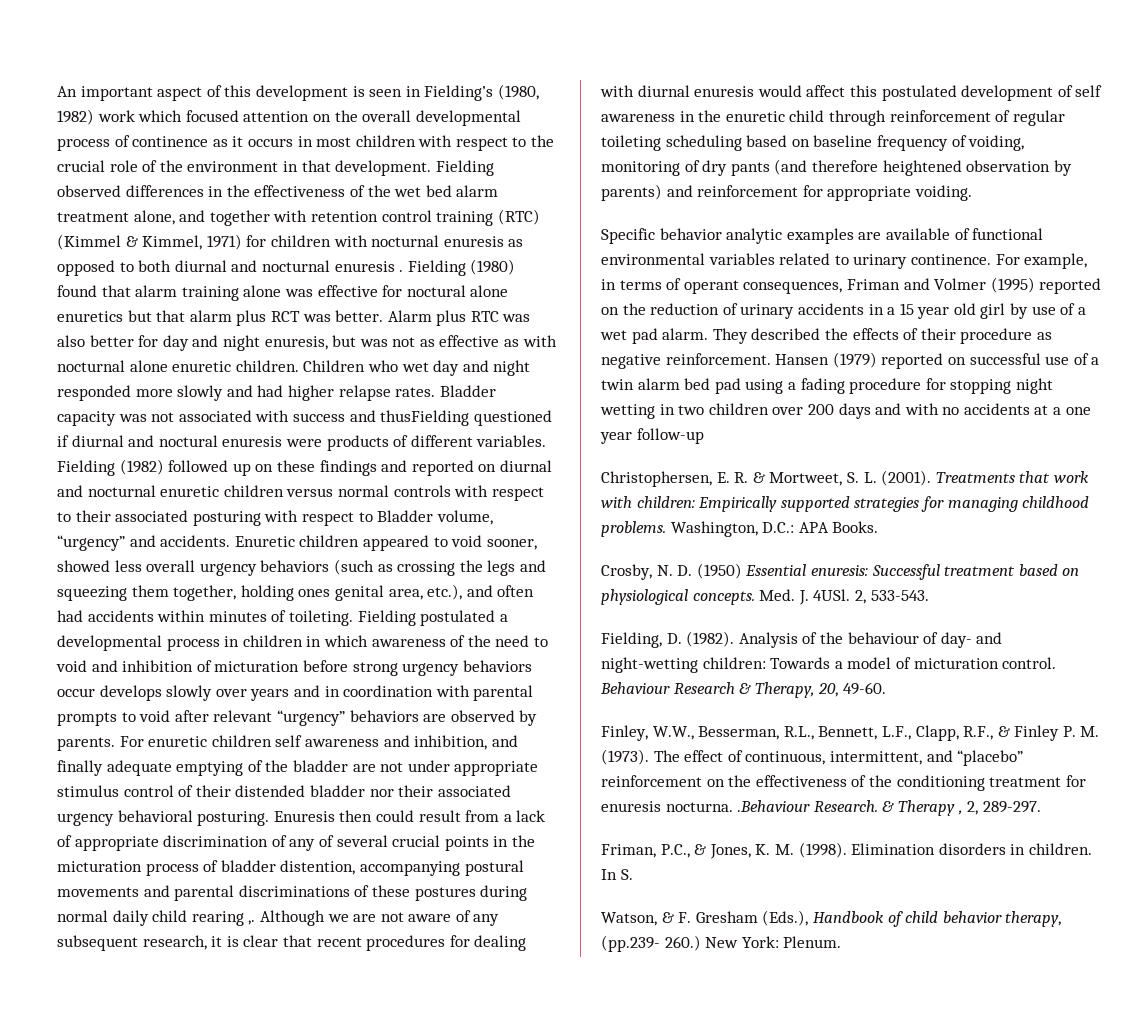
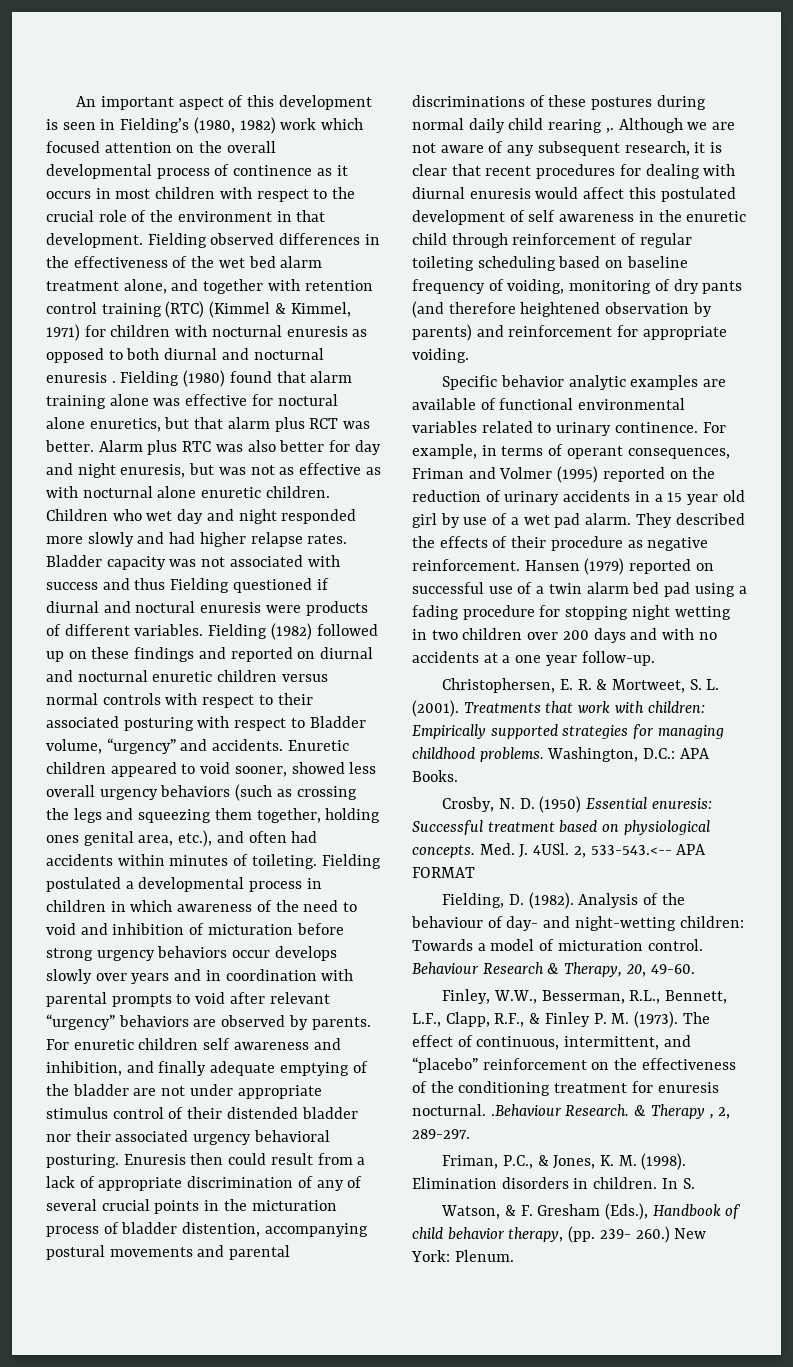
[57,311,123,322] enuretics -> [89,418,161,432] enuretics,
[380,410,470,426] thusFielding -> [134,578,230,593] thus Fielding
[636,428,704,444] follow-up -> [581,651,655,666] follow-up.
[870,590,929,601] 533-543. -> [590,844,707,855] [412,867,475,878] 533-543.<-- APA FORMAT
[665,802,733,812] nocturna. -> [412,1104,486,1116] nocturnal.
[601,935,660,952] (pp.239- -> [568,1226,631,1243] (pp. 239-

